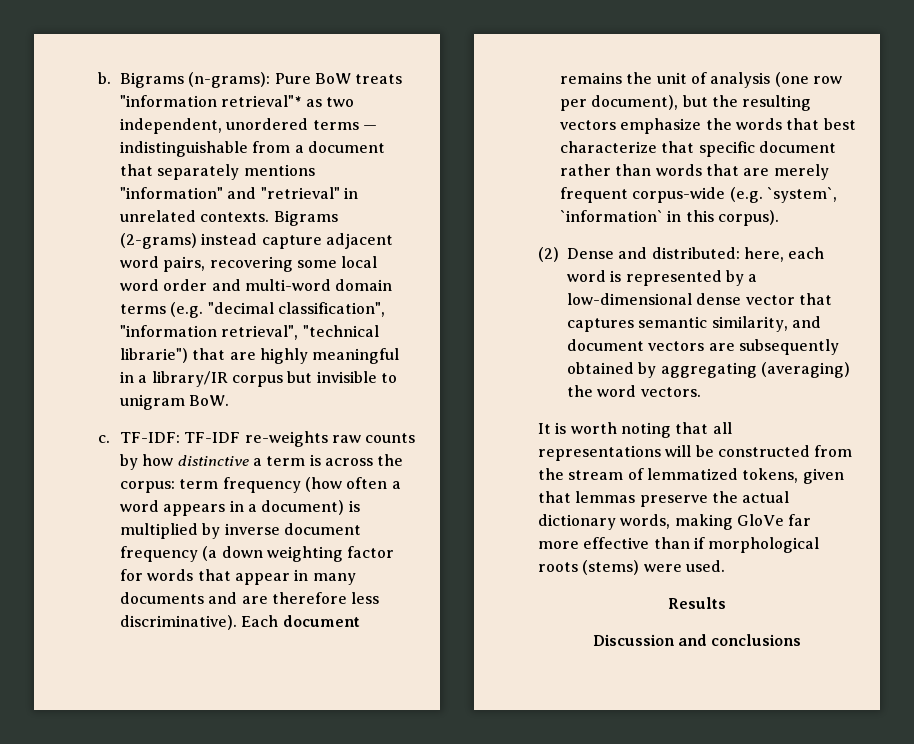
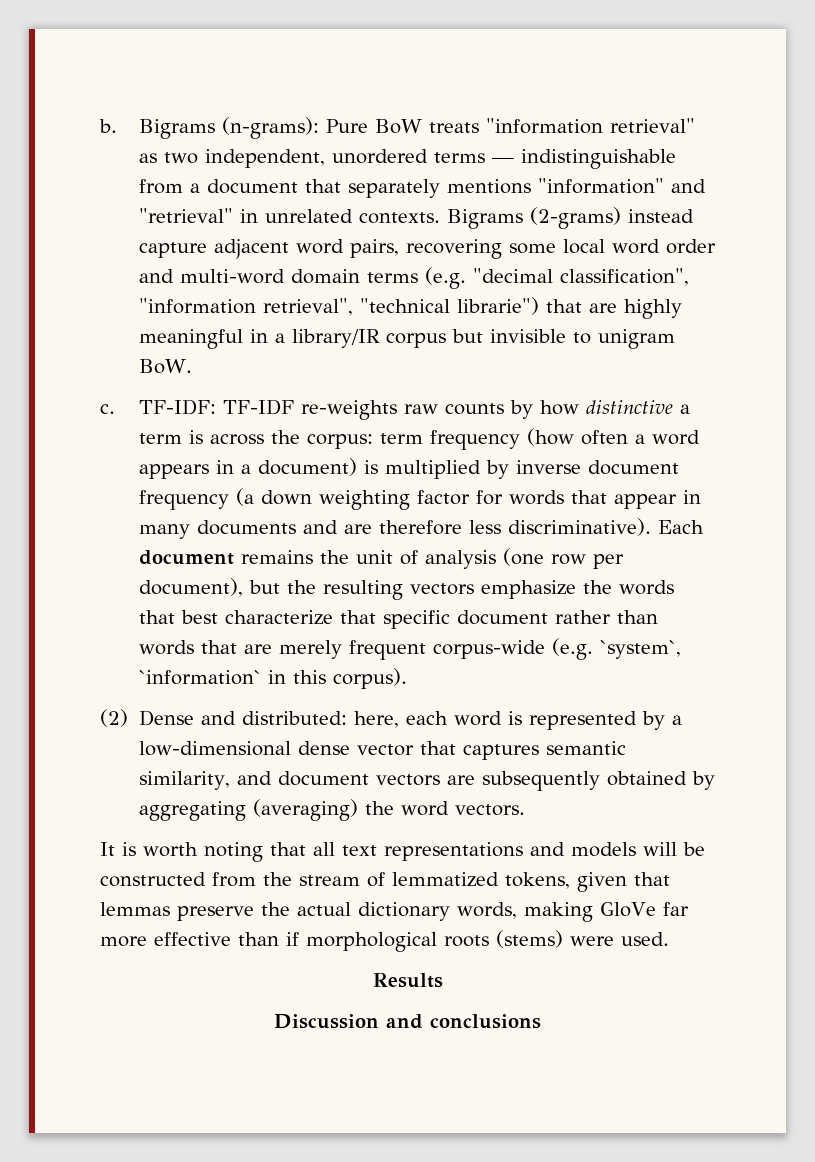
[221,95,302,107] retrieval"* -> [609,118,695,133] retrieval"
[538,445,661,461] representations -> [342,842,636,861] text representations and models

